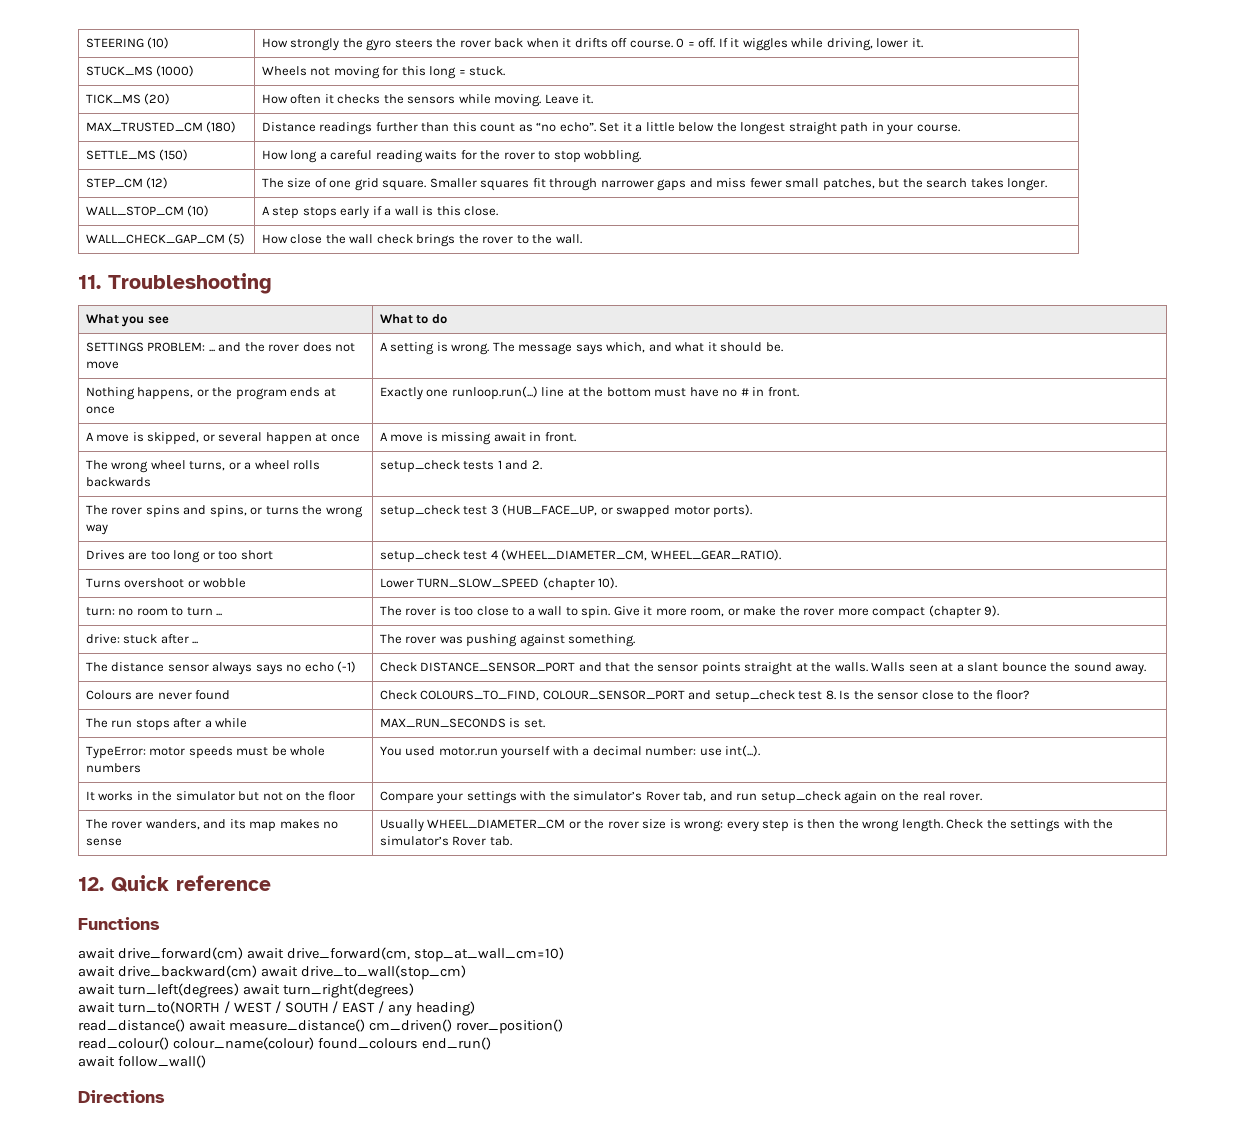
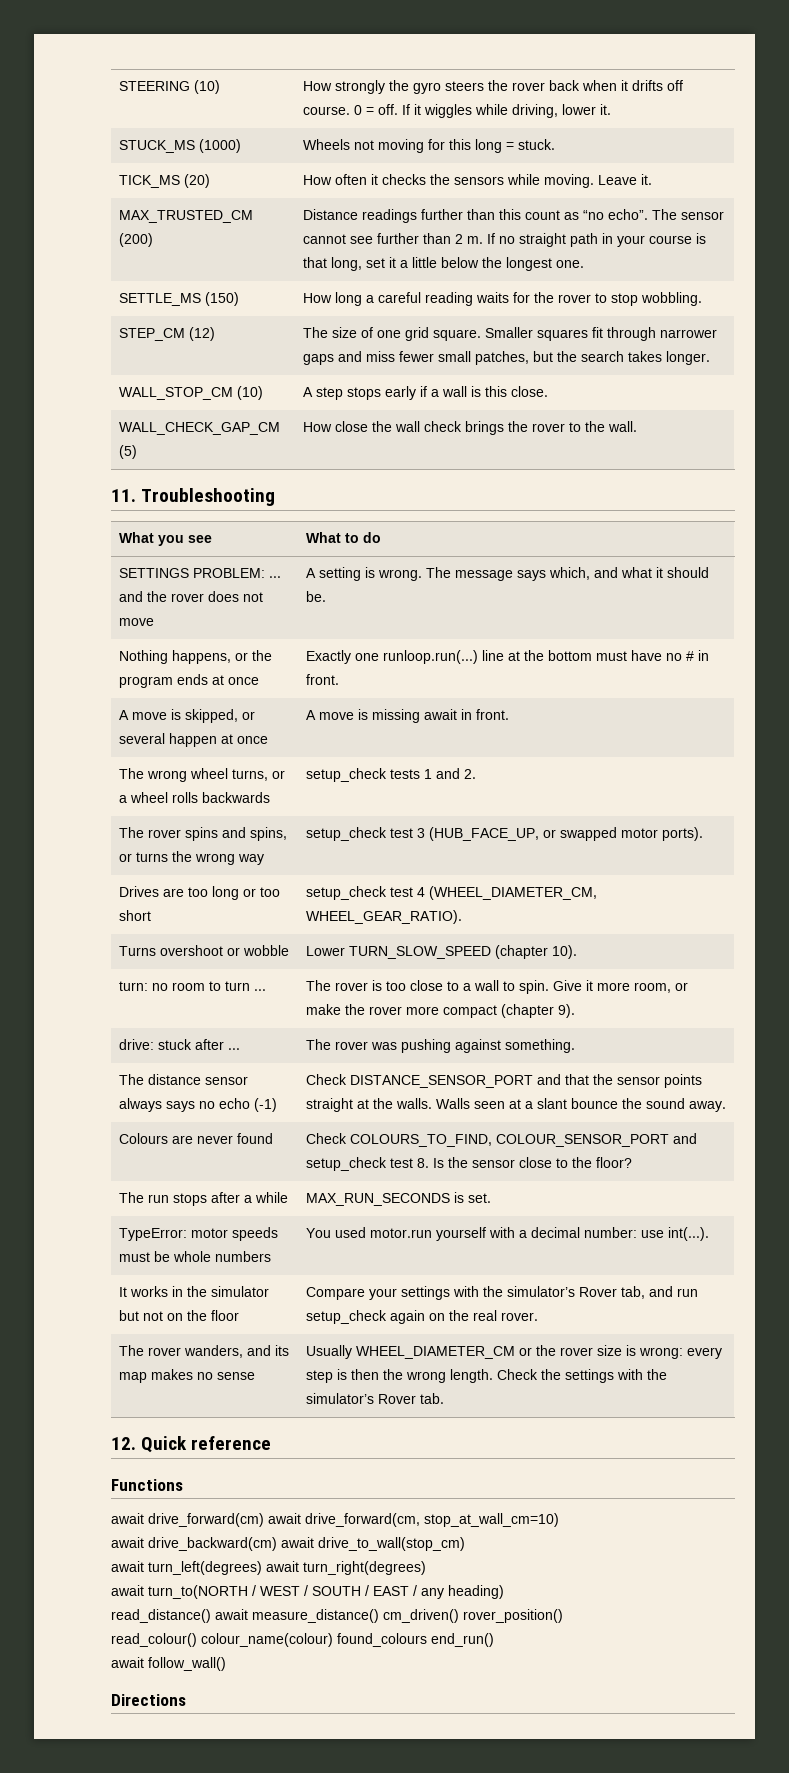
[206,121,237,133] (180) -> [119,233,154,247] (200)
[599,122,620,132] Set -> [652,209,725,220] [303,233,707,247] [303,257,386,271] The sensor cannot see further than 2 m. If no straight path in your course is that long, set
[788,122,960,135] straight path in your course. -> [556,260,585,268] one.

